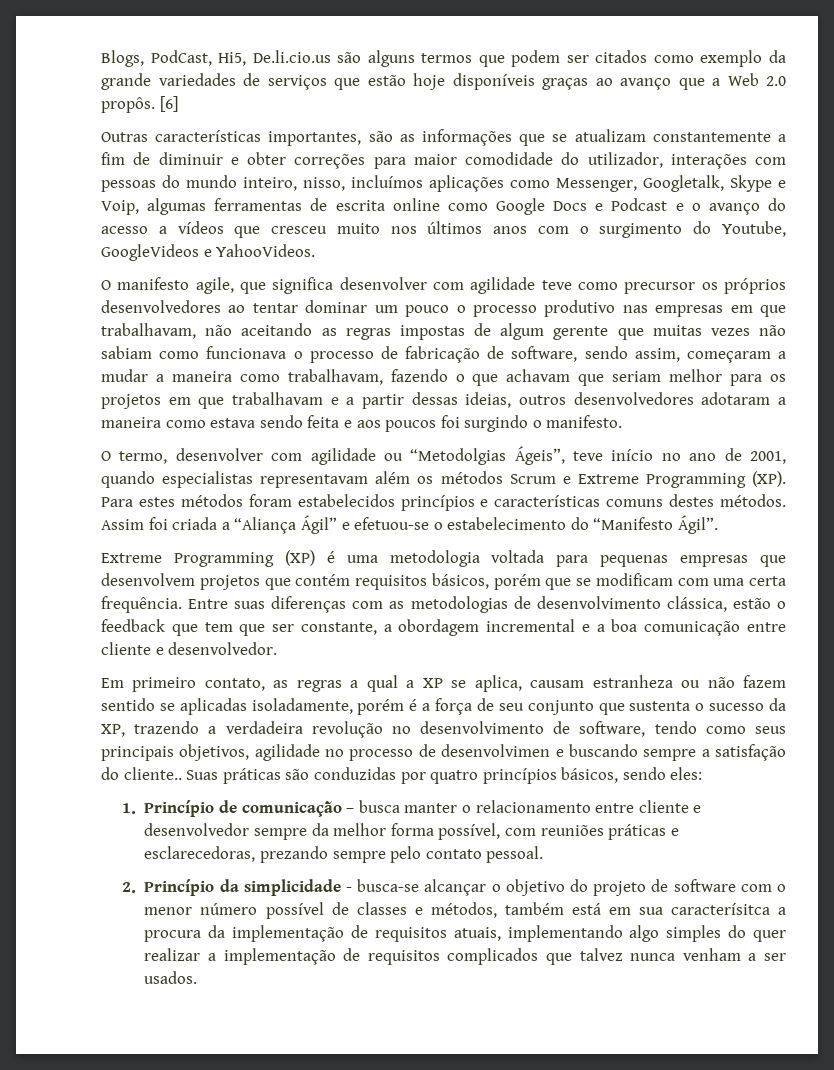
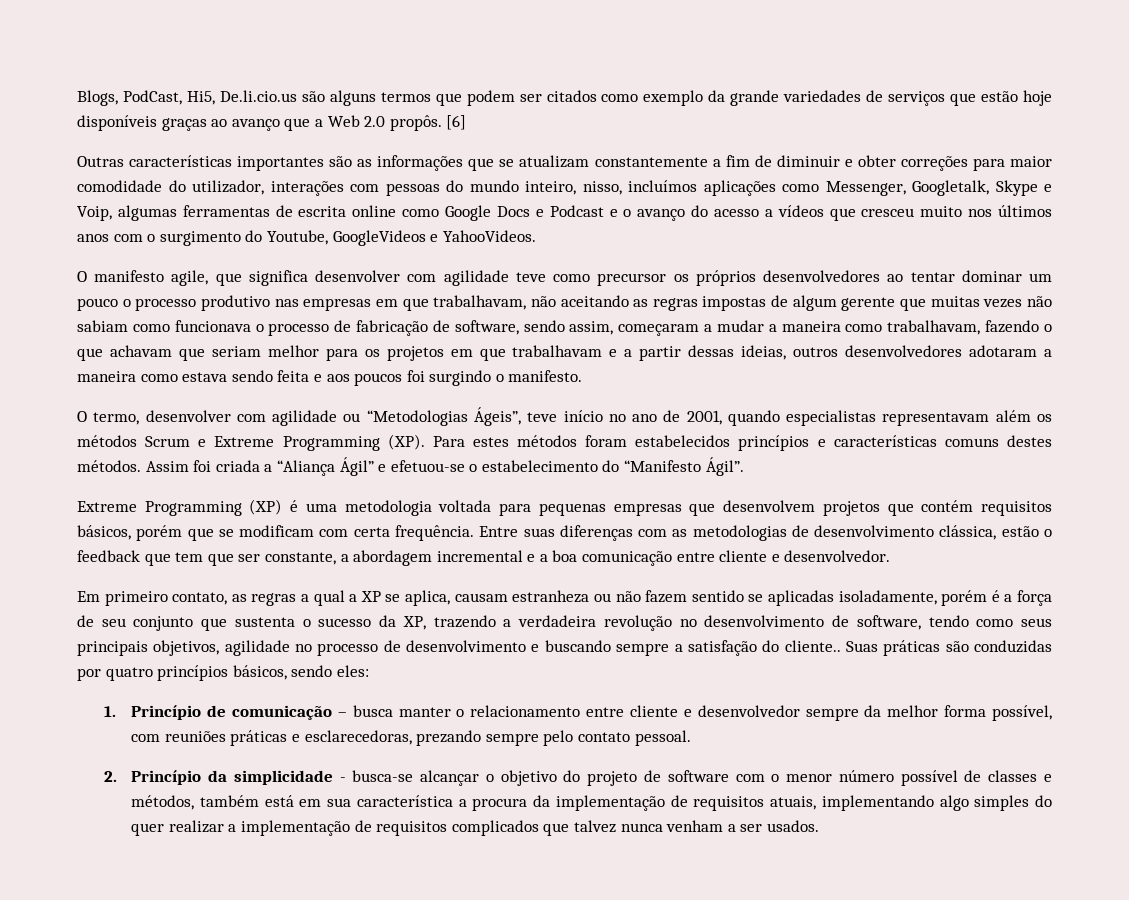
[268,131,362,146] importantes, -> [237,156,325,171] importantes
[410,448,507,465] “Metodolgias -> [366,410,468,426] “Metodologias
[713,578,745,586] uma -> (349, 533) none
[398,619,480,636] obordagem -> [353,550,433,566] abordagem
[441,744,551,757] desenvolvimen -> [406,640,527,652] desenvolvimento
[670,903,770,915] caracterísitca -> [356,795,453,807] característica

